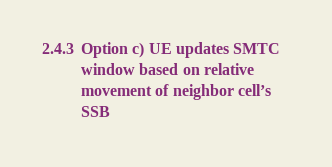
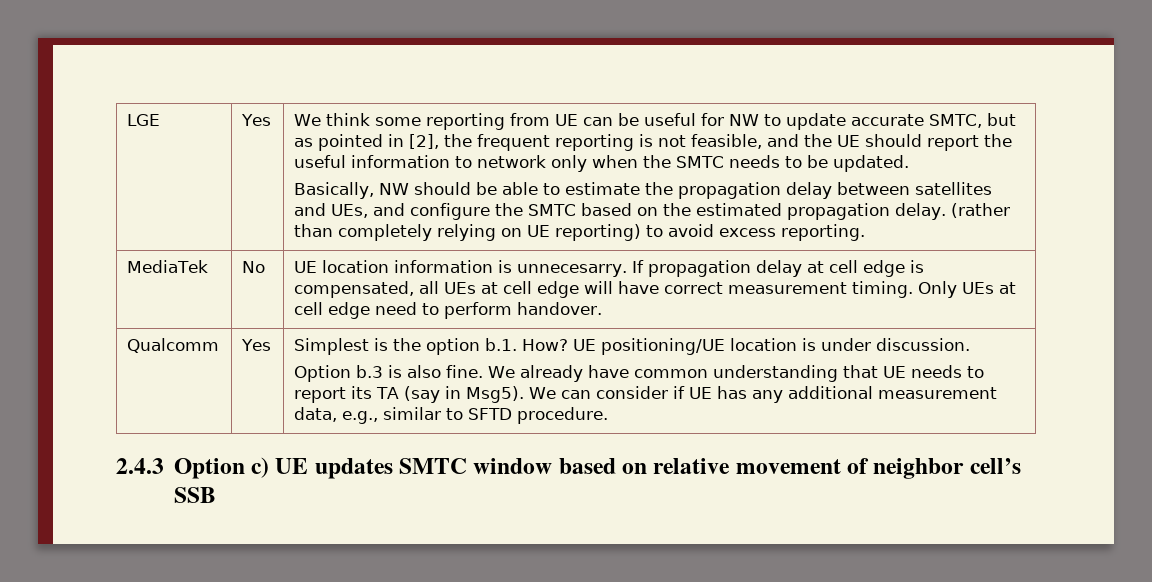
(42, 48) none -> [127,114,161,126] [241,114,272,126] [294,113,1017,130] [294,134,1013,151] [294,155,910,172] [294,182,993,199] [294,203,1011,220] [294,224,866,241] [127,260,209,273] [242,261,266,273] [294,260,925,277] [294,281,1017,298] [294,302,603,319] [127,338,220,353] [241,339,272,351] [294,338,971,355] [294,365,985,382] [294,386,998,403] [294,407,609,424] LGE | Yes | We think some reporting from UE can be useful for NW to update accurate SMTC, but as pointed in [2], the frequent reporting is not feasible, and the UE should report the useful information to network only when the SMTC needs to be updated. // Basically, NW should be able to estimate the propagation delay between satellites and UEs, and configure the SMTC based on the estimated propagation delay. (rather than completely relying on UE reporting) to avoid excess reporting. // MediaTek | No | UE location information is unnecesarry. If propagation delay at cell edge is compensated, all UEs at cell edge will have correct measurement timing. Only UEs at cell edge need to perform handover. // Qualcomm | Yes | Simplest is the option b.1. How? UE positioning/UE location is under discussion. // Option b.3 is also fine. We already have common understanding that UE needs to report its TA (say in Msg5). We can consider if UE has any additional measurement data, e.g., similar to SFTD procedure. //

